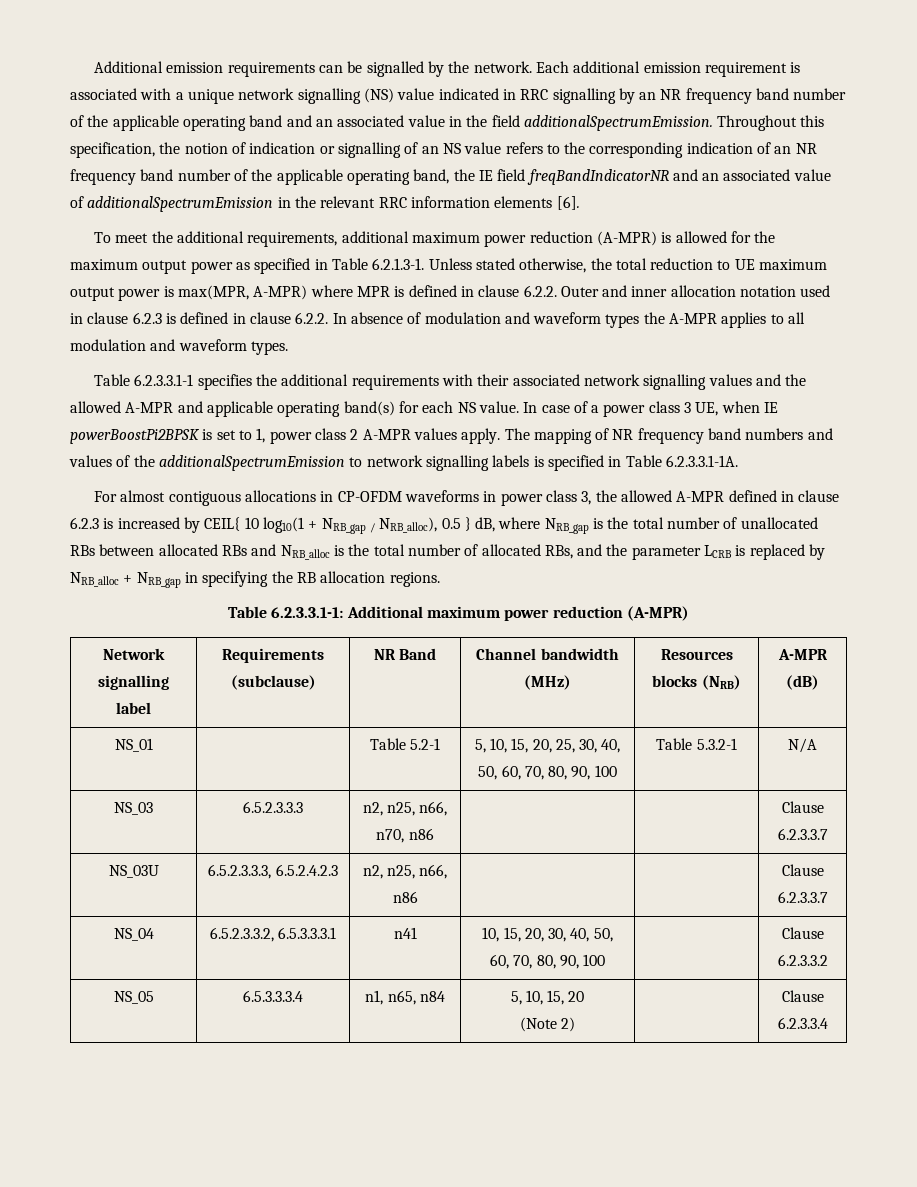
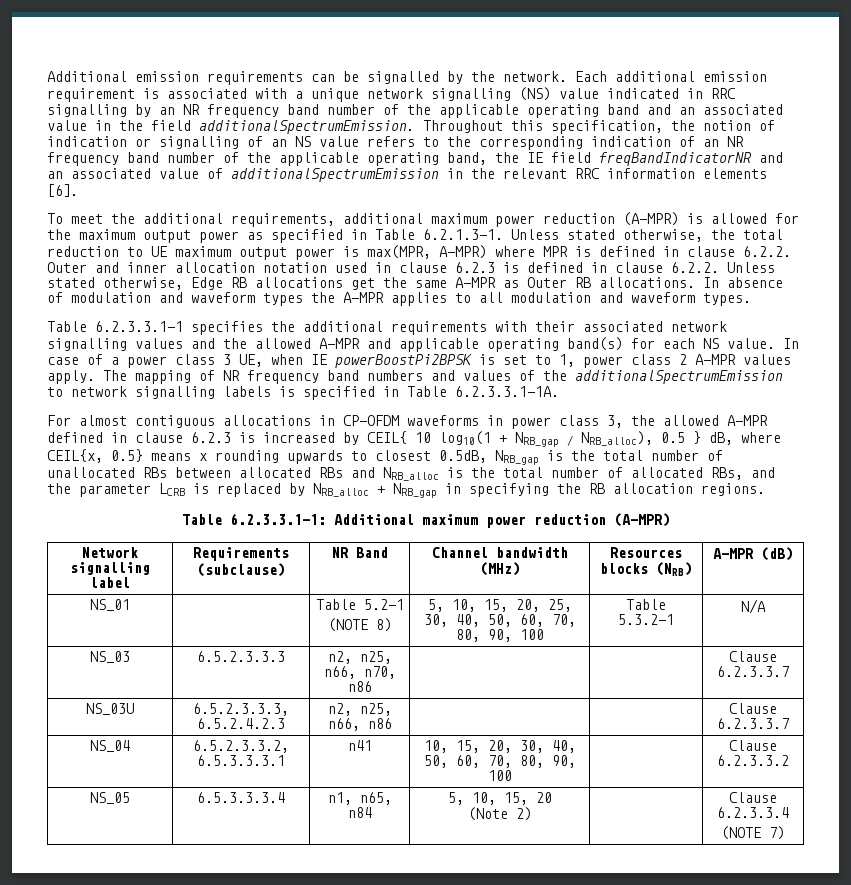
(329, 318) none -> [727,262,775,273] [47,277,695,290] Unless stated otherwise, Edge RB allocations get the same A-MPR as Outer RB allocations.
(541, 523) none -> [47,449,487,464] CEIL{x, 0.5} means x rounding upwards to closest 0.5dB,
(441, 744) none -> [327,618,392,632] // (NOTE 8)
(828, 1023) none -> [721,826,785,840] // (NOTE 7)

